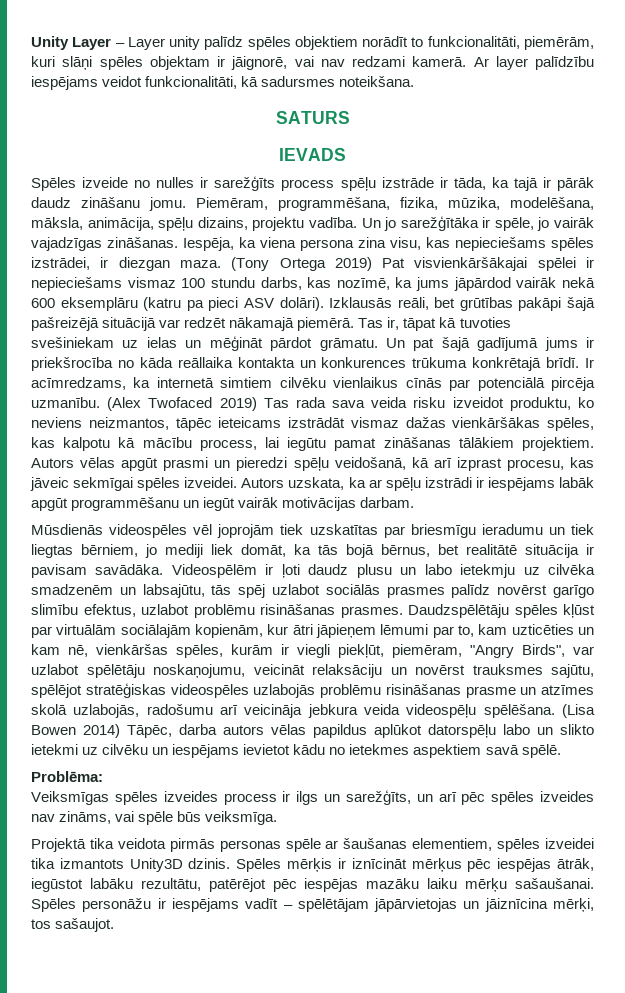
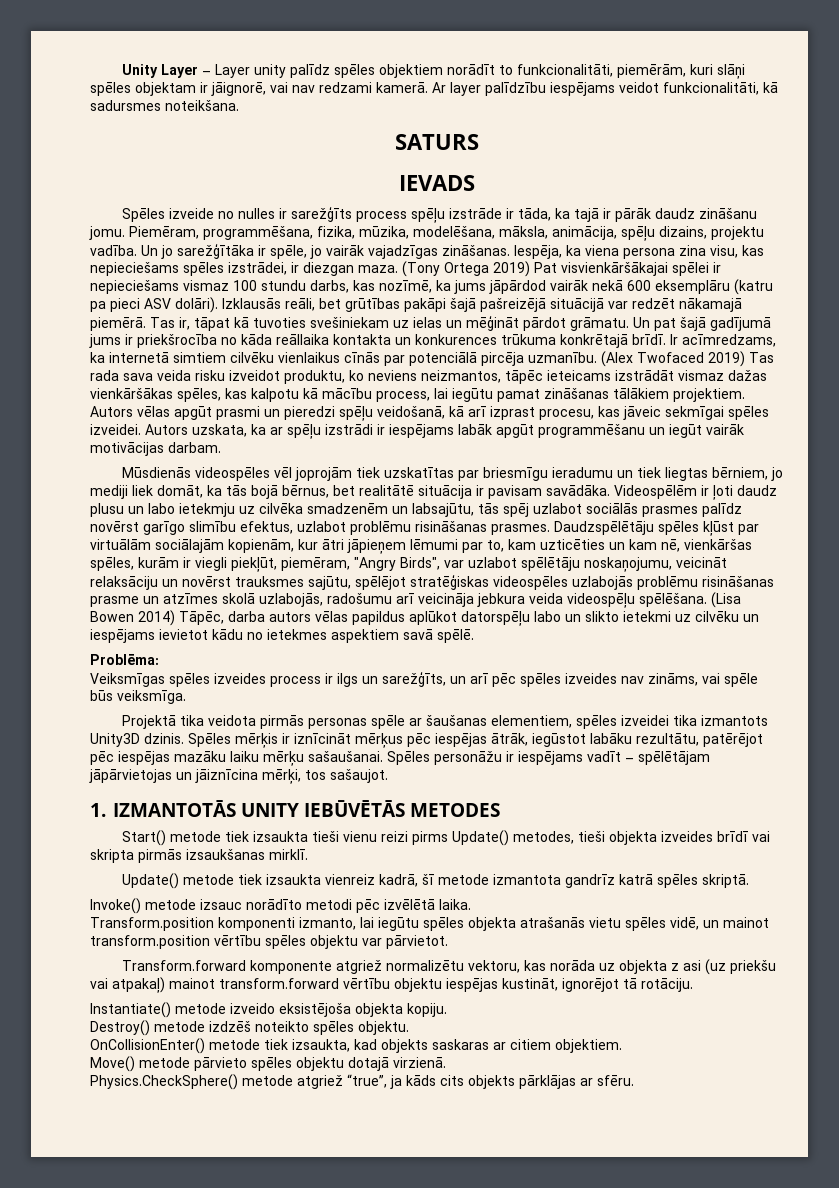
(115, 925) none -> [90,800,501,817] [122,830,771,846] [90,849,308,863] [122,873,750,889] [90,898,471,914] [90,917,769,931] [90,935,448,949] [122,959,777,975] [90,977,693,993] [90,1002,447,1018] [90,1020,409,1036] [90,1038,622,1054] [90,1056,446,1072] [90,1074,634,1090] // 1. IZMANTOTĀS UNITY IEBŪVĒTĀS METODES // Start() metode tiek izsaukta tieši vienu reizi pirms Update() metodes, tieši objekta izveides brīdī vai skripta pirmās izsaukšanas mirklī. // Update() metode tiek izsaukta vienreiz kadrā, šī metode izmantota gandrīz katrā spēles skriptā. // Invoke() metode izsauc norādīto metodi pēc izvēlētā laika. // Transform.position komponenti izmanto, lai iegūtu spēles objekta atrašanās vietu spēles vidē, un mainot transform.position vērtību spēles objektu var pārvietot. // Transform.forward komponente atgriež normalizētu vektoru, kas norāda uz objekta z asi (uz priekšu vai atpakaļ) mainot transform.forward vērtību objektu iespējas kustināt, ignorējot tā rotāciju. // Instantiate() metode izveido eksistējoša objekta kopiju. // Destroy() metode izdzēš noteikto spēles objektu. // OnCollisionEnter() metode tiek izsaukta, kad objekts saskaras ar citiem objektiem. // Move() metode pārvieto spēles objektu dotajā virzienā. // Physics.CheckSphere() metode atgriež “true”, ja kāds cits objekts pārklājas ar sfēru.

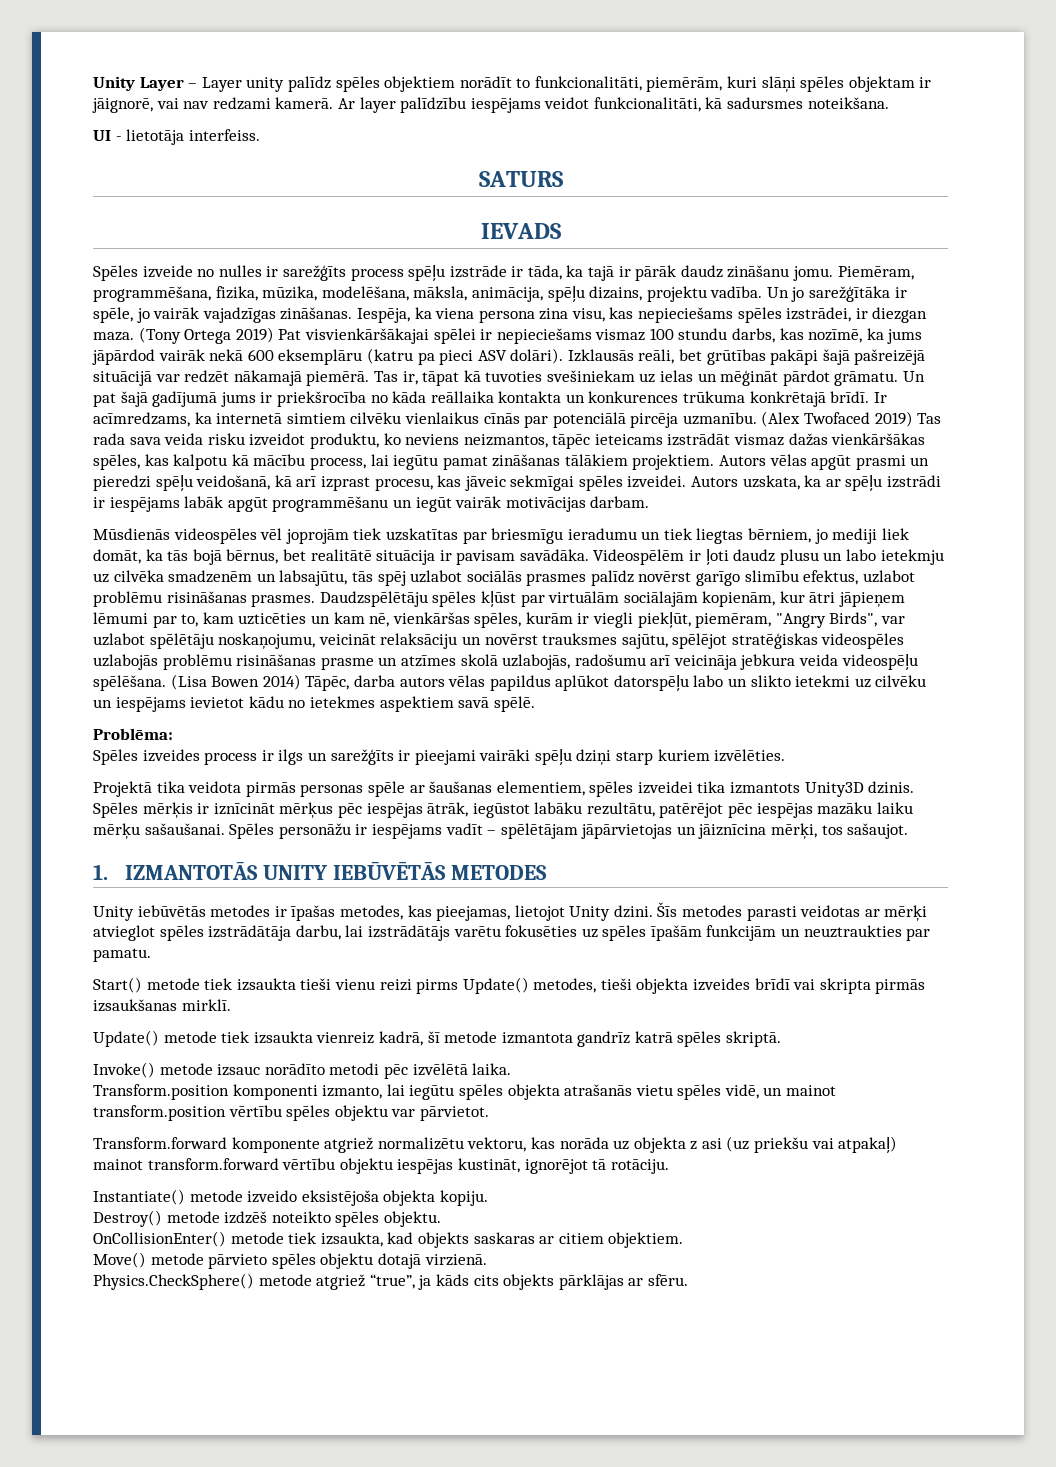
(239, 105) none -> [93,129,260,145] // UI - lietotāja interfeiss.
[90,673,210,687] Veiksmīgas spēles -> [93,749,138,765] Spēles
[382,671,758,687] [90,690,186,704] sarežģīts, un arī pēc spēles izveides nav zināms, vai spēle būs veiksmīga. -> [330,749,786,765] sarežģīts ir pieejami vairāki spēļu dziņi starp kuriem izvēlēties.
(501, 810) none -> [93,902,928,921] [93,925,931,941] [93,948,151,962] // Unity iebūvētās metodes ir īpašas metodes, kas pieejamas, lietojot Unity dzini. Šīs metodes parasti veidotas ar mērķi atvieglot spēles izstrādātāja darbu, lai izstrādātājs varētu fokusēties uz spēles īpašām funkcijām un neuztraukties par pamatu.

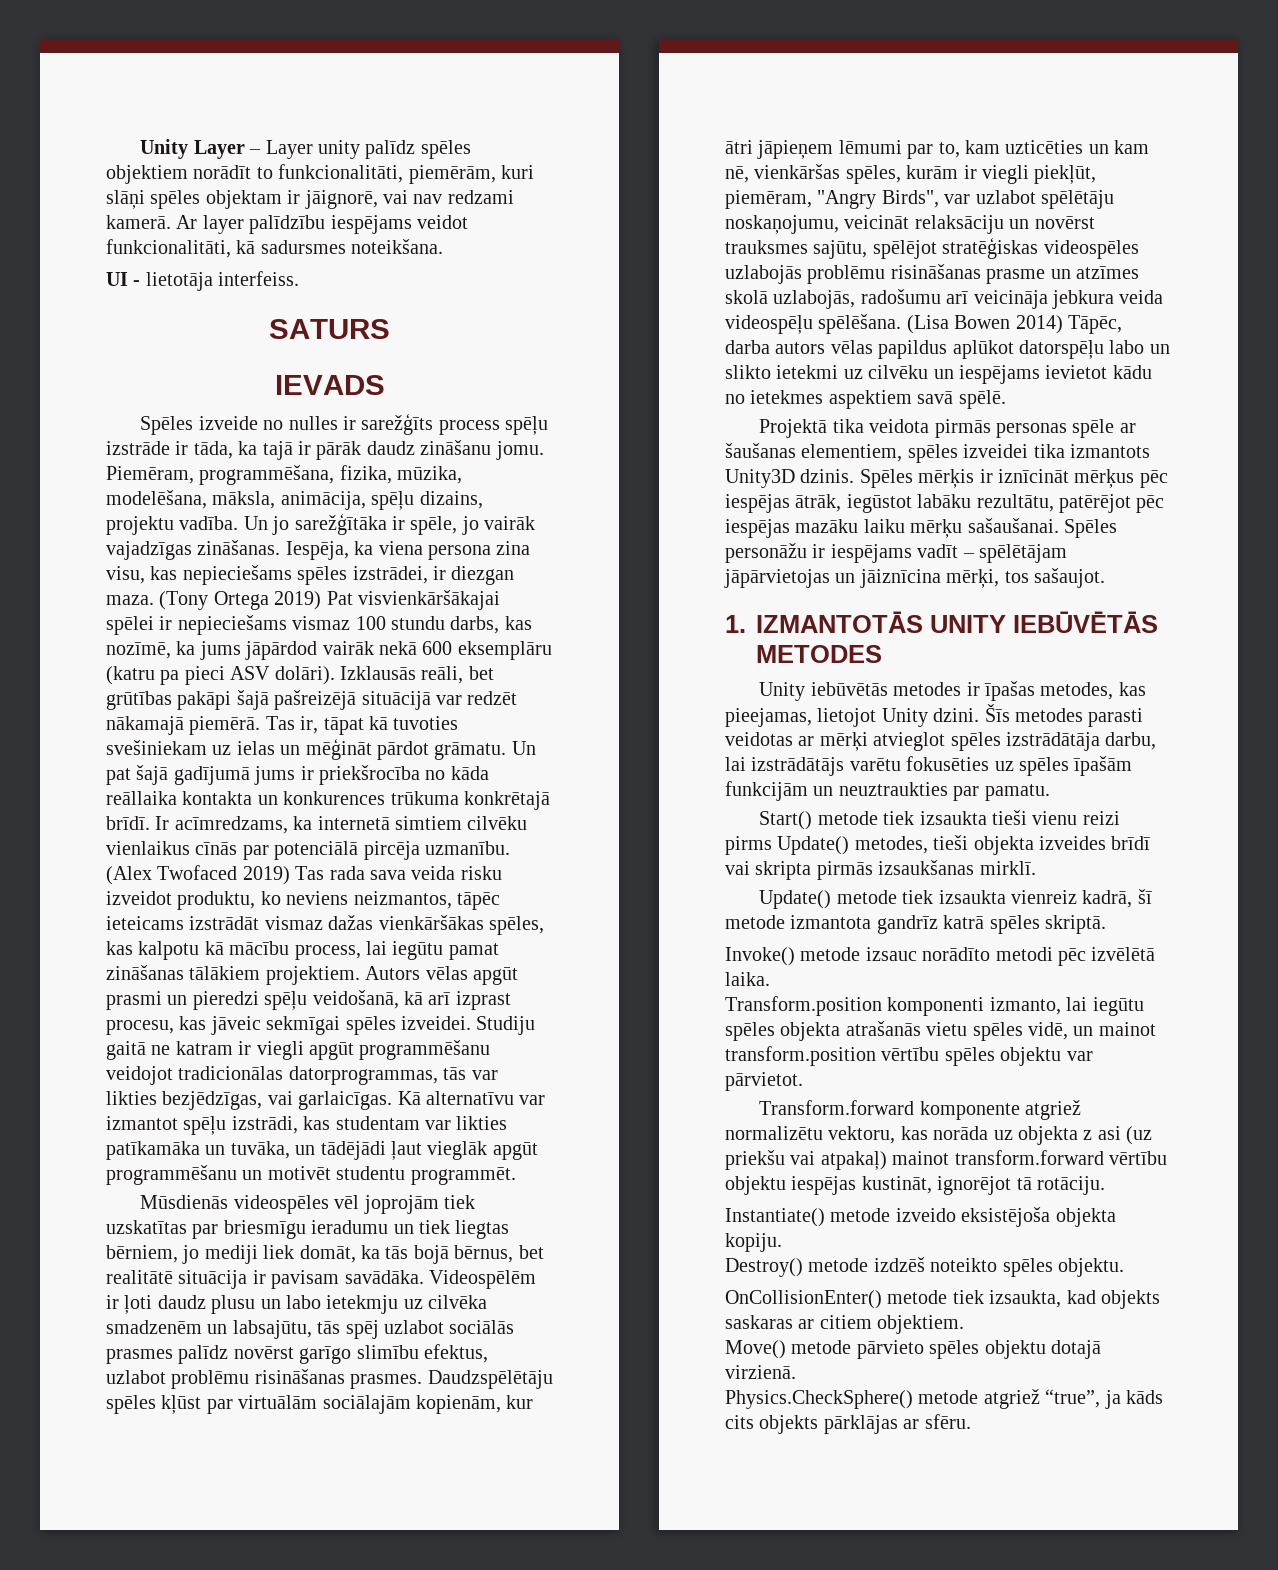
[691,475,942,491] [93,496,650,512] Autors uzskata, ka ar spēļu izstrādi ir iespējams labāk apgūt programmēšanu un iegūt vairāk motivācijas darbam. -> [476,1016,536,1035] [106,1040,491,1060] [106,1066,498,1085] [106,1091,546,1110] [106,1116,508,1135] [106,1141,538,1160] [106,1165,516,1185] Studiju gaitā ne katram ir viegli apgūt programmēšanu veidojot tradicionālas datorprogrammas, tās var likties bezjēdzīgas, vai garlaicīgas. Kā alternatīvu var izmantot spēļu izstrādi, kas studentam var likties patīkamāka un tuvāka, un tādējādi ļaut vieglāk apgūt programmēšanu un motivēt studentu programmēt.
[93,728,173,740] [93,749,786,765] // Problēma: // Spēles izveides process ir ilgs un sarežģīts ir pieejami vairāki spēļu dziņi starp kuriem izvēlēties. -> (1006, 399) none

